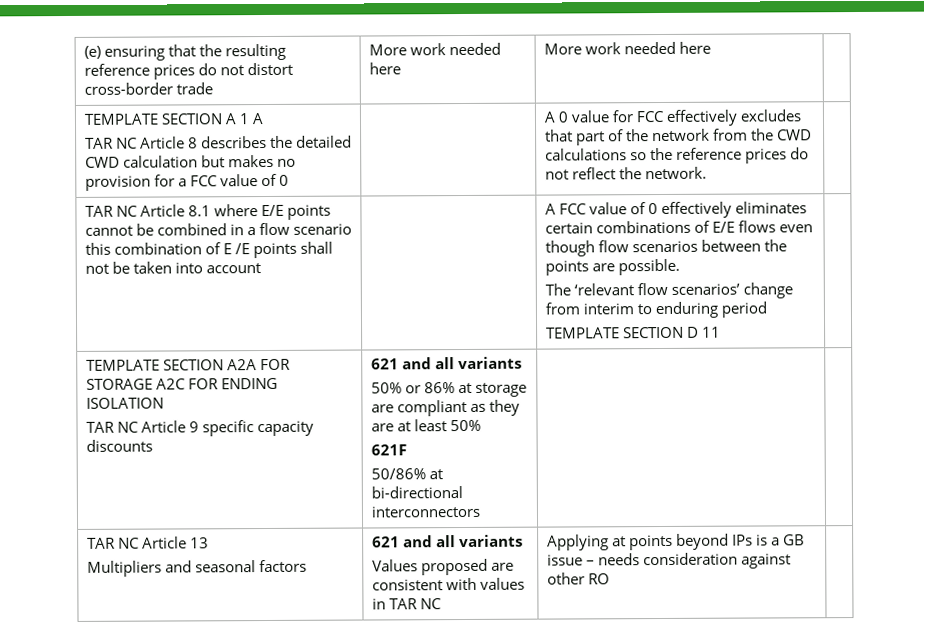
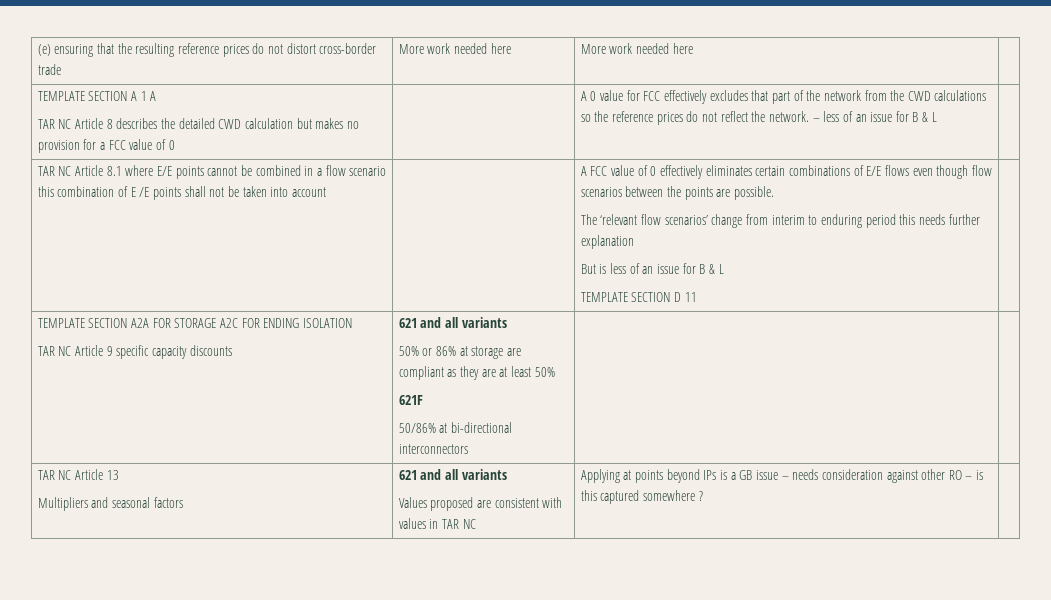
(707, 173) none -> [812,111,937,122] – less of an issue for B & L
(767, 309) none -> [899,214,980,225] [580,235,634,249] [580,263,724,274] this needs further explanation // But is less of an issue for B & L
(610, 579) none -> [965,470,984,480] [580,490,703,504] – is this captured somewhere ?

